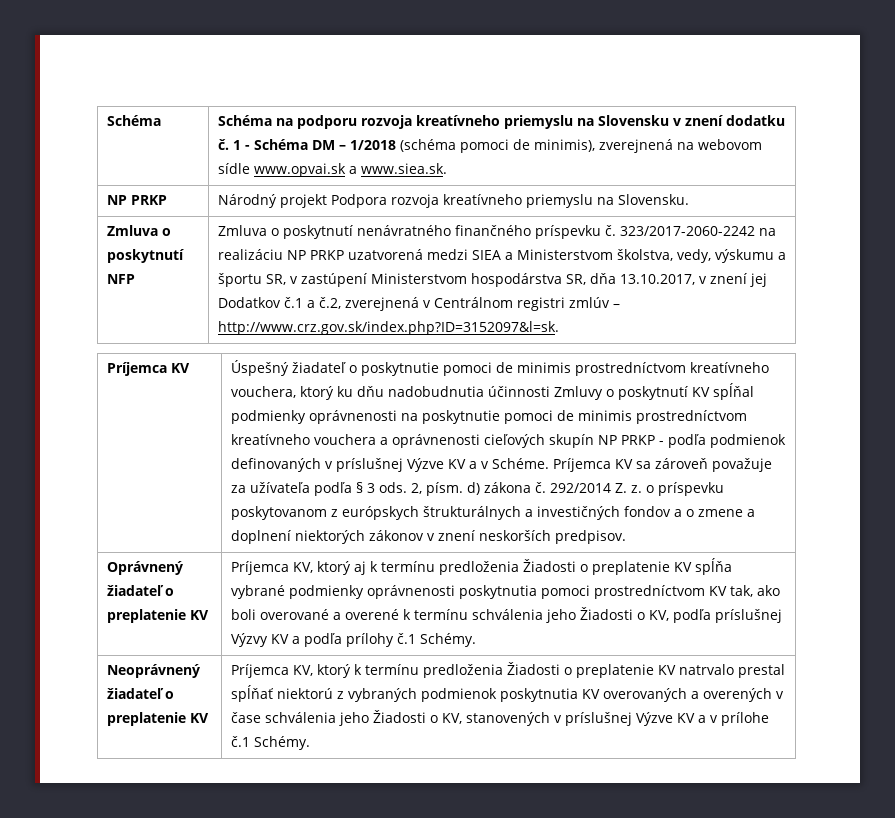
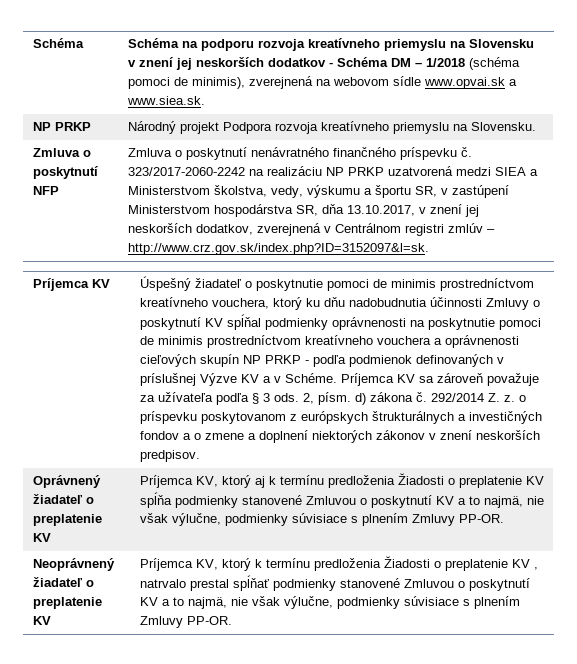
[725,115,785,126] [217,139,241,150] dodatku č. 1 -> [175,57,326,70] jej neskorších dodatkov
[217,297,341,309] Dodatkov č.1 a č.2, -> [127,223,253,235] neskorších dodatkov,
[230,585,780,599] [230,607,782,623] [230,633,476,647] vybrané podmienky oprávnenosti poskytnutia pomoci prostredníctvom KV tak, ako boli overované a overené k termínu schválenia jeho Žiadosti o KV, podľa príslušnej Výzvy KV a podľa prílohy č.1 Schémy. -> [174,495,544,508] [139,513,504,526] podmienky stanovené Zmluvou o poskytnutí KV a to najmä, nie však výlučne, podmienky súvisiace s plnením Zmluvy PP-OR.
(676, 670) none -> [533,567,538,570] ,
[276,688,784,702] [230,710,769,726] [230,736,310,750] niektorú z vybraných podmienok poskytnutia KV overovaných a overených v čase schválenia jeho Žiadosti o KV, stanovených v príslušnej Výzve KV a v prílohe č.1 Schémy. -> [272,578,530,591] [139,596,520,609] [139,616,232,628] podmienky stanovené Zmluvou o poskytnutí KV a to najmä, nie však výlučne, podmienky súvisiace s plnením Zmluvy PP-OR.

